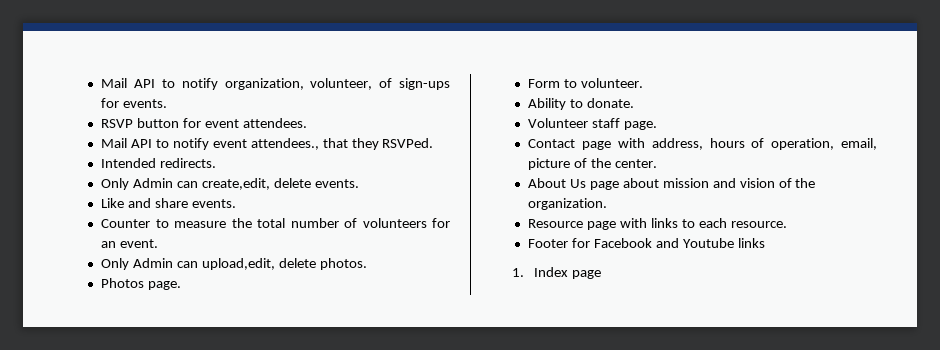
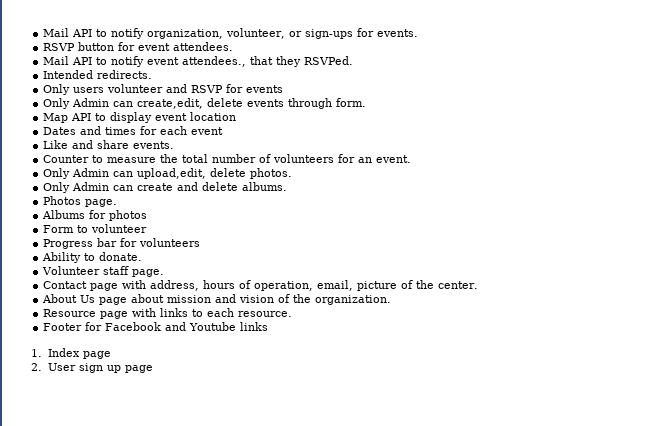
[379,78,393,88] of -> [289,31,303,37] or
(217, 163) none -> [43,84,284,95] // Only users volunteer and RSVP for events
[314,179,359,188] events. -> [247,98,367,109] [43,112,237,123] [43,126,224,135] events through form. // Map API to display event location // Dates and times for each event
(367, 264) none -> [43,182,288,193] // Only Admin can create and delete albums.
(182, 285) none -> [42,210,148,221] // Albums for photos
[580,78,643,88] volunteer. -> [91,224,148,233] [43,238,201,249] volunteer // Progress bar for volunteers
(602, 274) none -> [31,363,153,373] // 2. User sign up page

